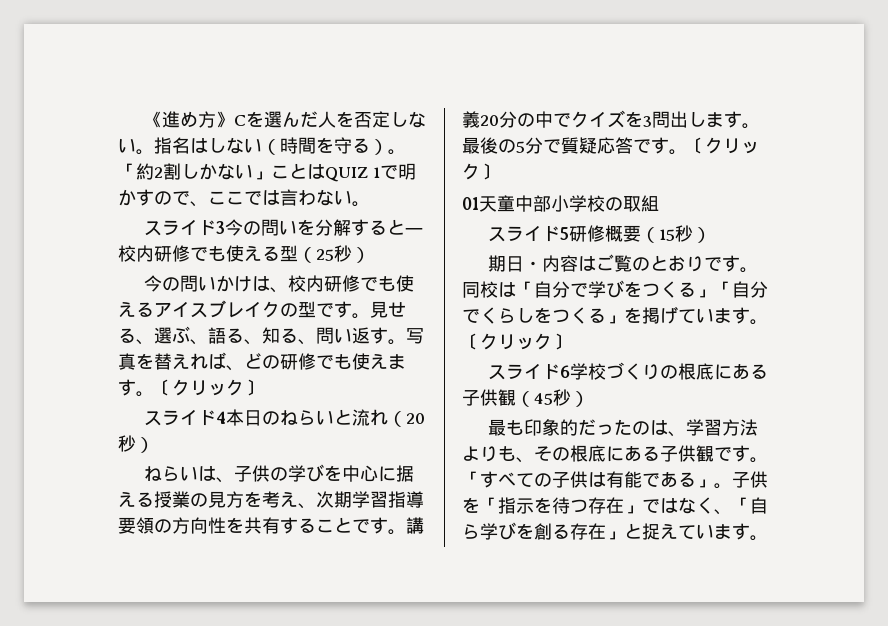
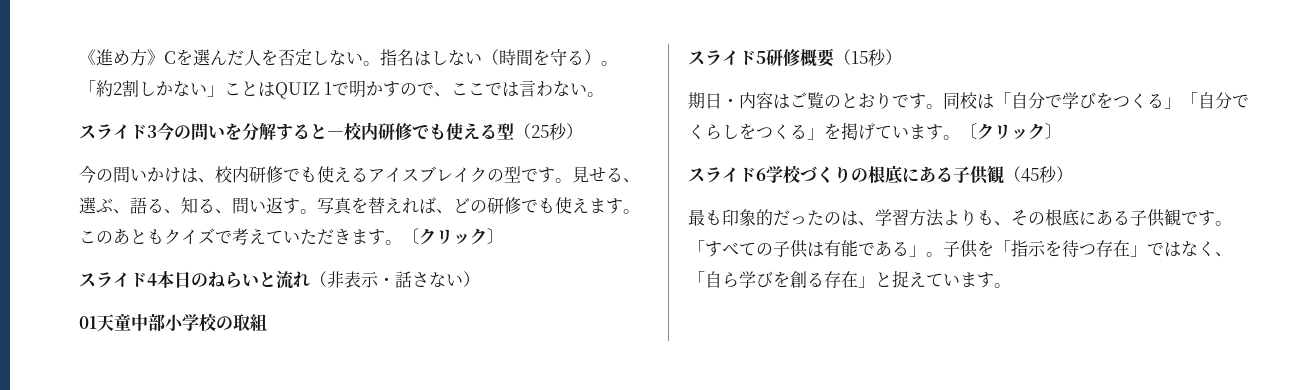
(154, 394) none -> [79,228,402,245] このあともクイズで考えていただきます。
[405,413,425,424] [118,435,154,453] [143,464,414,483] [118,491,424,509] [118,517,424,535] [462,110,760,129] [462,137,759,155] [462,163,498,180] 20秒） // ねらいは、子供の学びを中心に据える授業の見方を考え、次期学習指導要領の方向性を共有することです。講義20分の中でクイズを3問出します。最後の5分で質疑応答です。〔クリック〕 -> [327,271,480,288] 非表示・話さない）

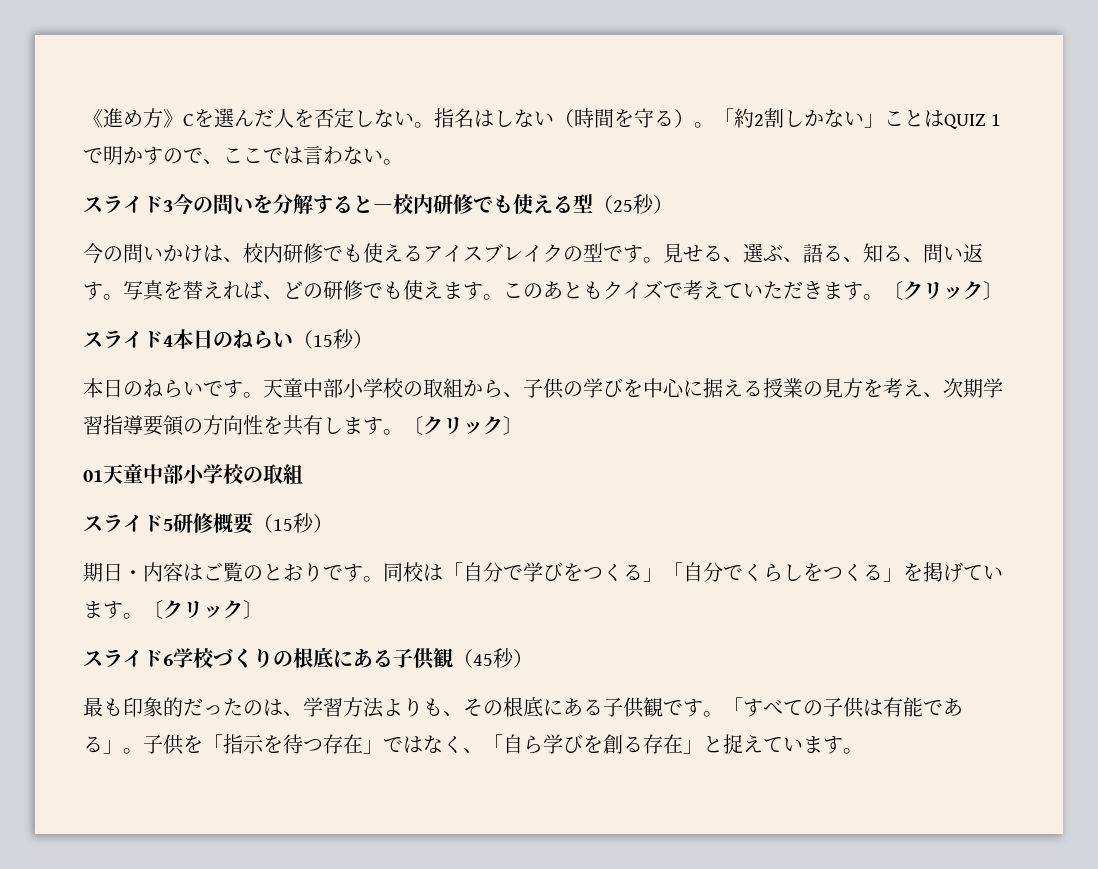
[259,271,480,289] と流れ（非表示・話さない） -> [293,329,373,349] [83,378,1003,399] [83,415,523,436] （15秒） // 本日のねらいです。天童中部小学校の取組から、子供の学びを中心に据える授業の見方を考え、次期学習指導要領の方向性を共有します。〔クリック〕

